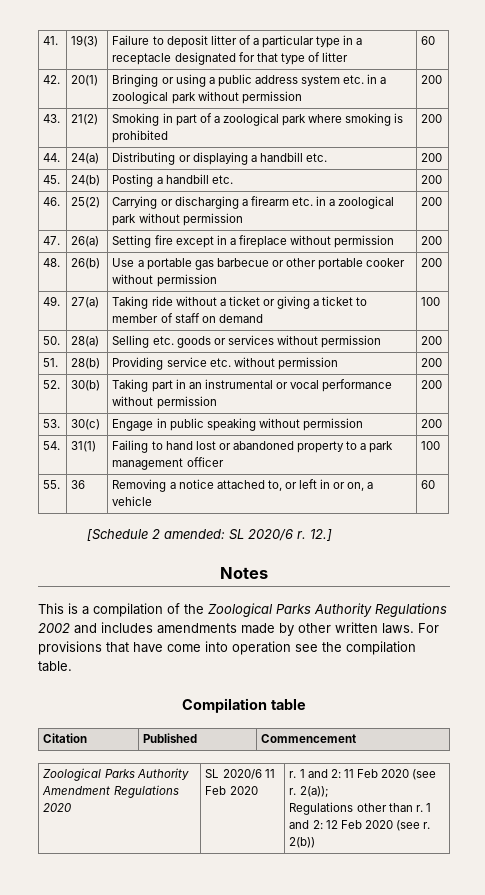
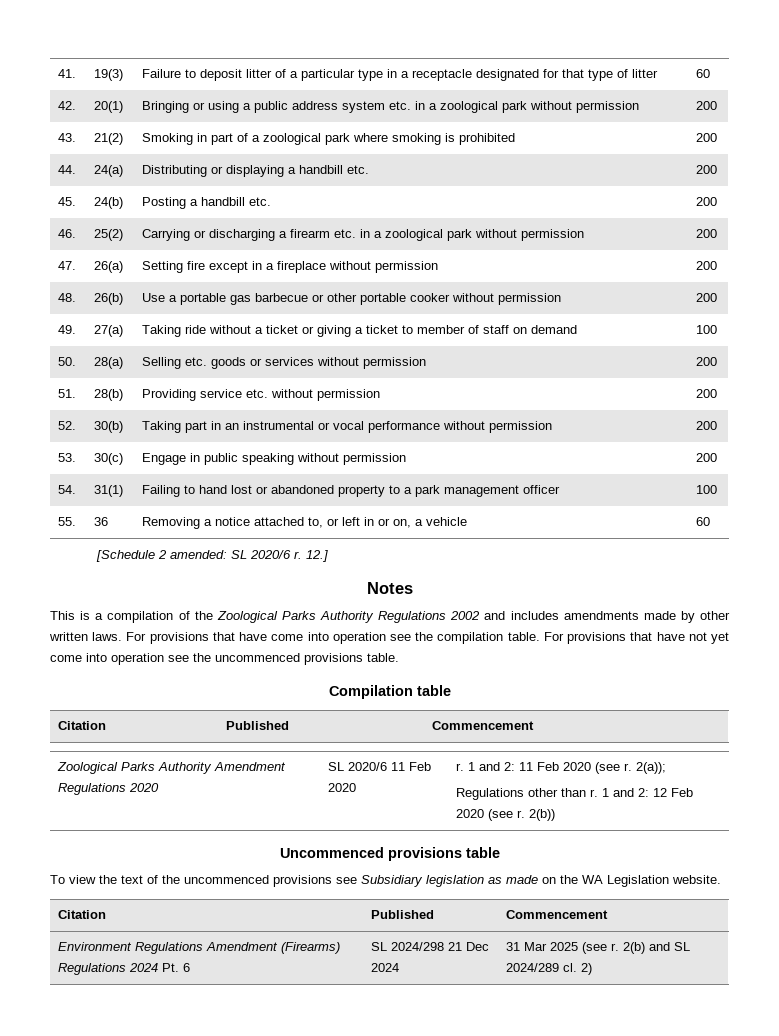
(72, 666) none -> [543,632,729,644] [50,653,399,665] For provisions that have not yet come into operation see the uncommenced provisions table.
(316, 842) none -> [279,847,500,861] [50,875,721,887] [58,910,107,919] [371,910,435,919] [506,910,609,919] [58,942,341,954] [58,963,191,975] [371,942,490,951] [371,963,400,972] [506,942,691,954] [506,963,593,975] // Uncommenced provisions table // To view the text of the uncommenced provisions see Subsidiary legislation as made on the WA Legislation website. // Citation | Published | Commencement // Environment Regulations Amendment (Firearms) Regulations 2024 Pt. 6 | SL 2024/298 21 Dec 2024 | 31 Mar 2025 (see r. 2(b) and SL 2024/289 cl. 2)

